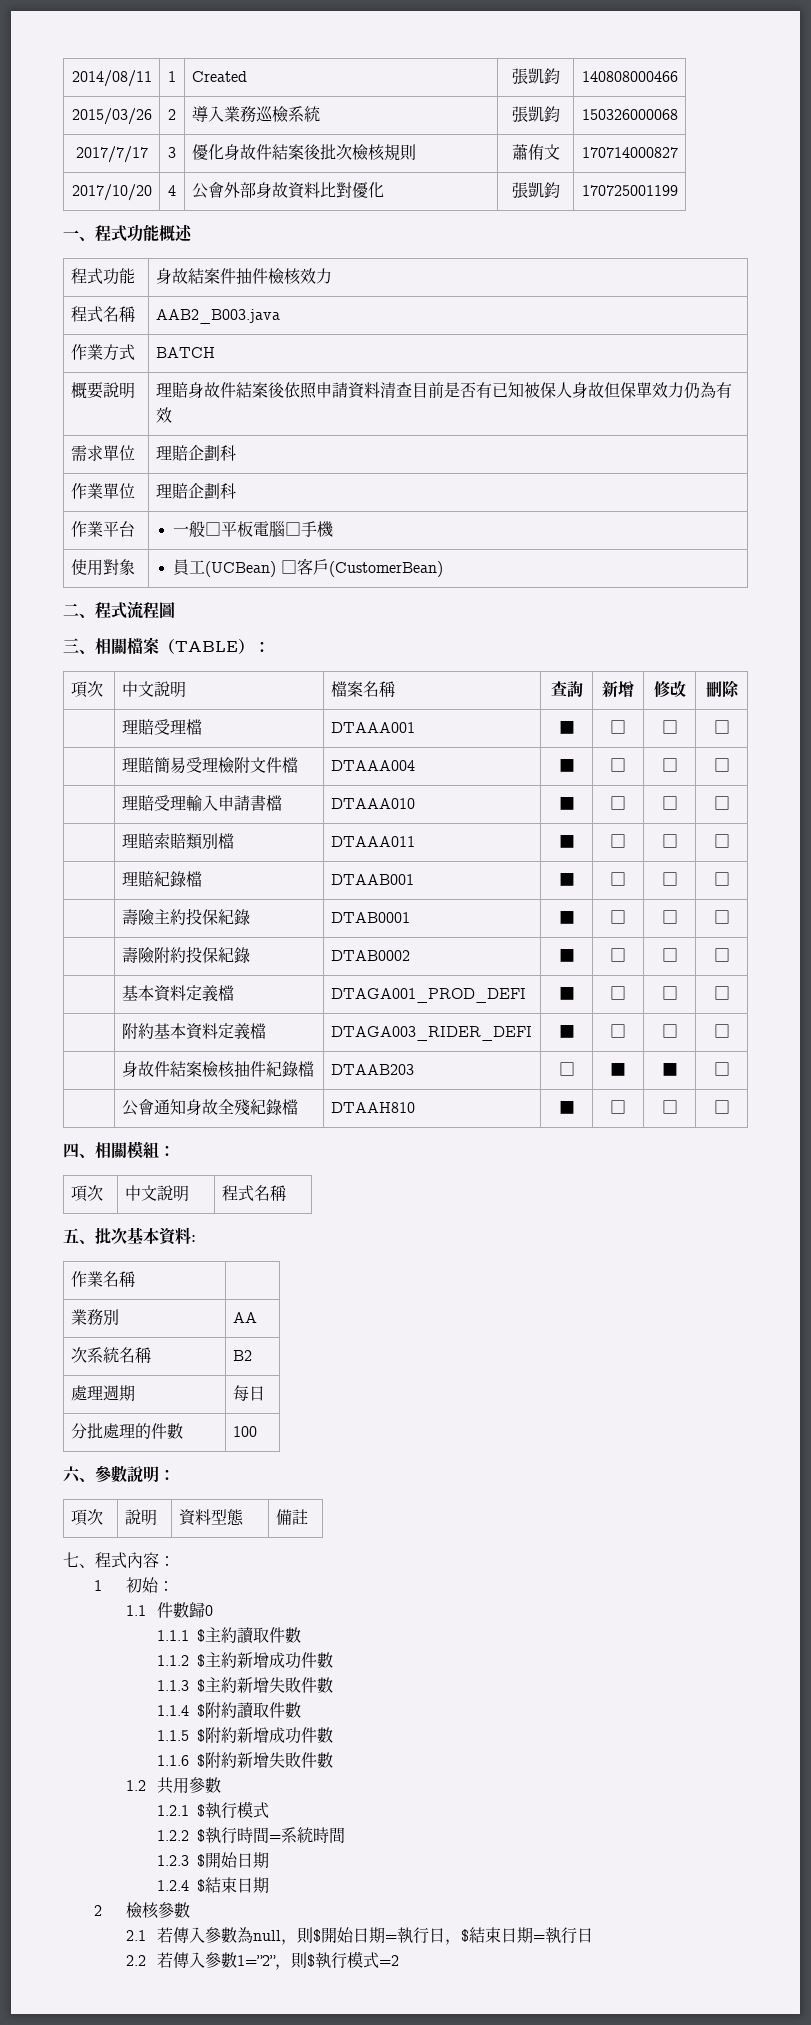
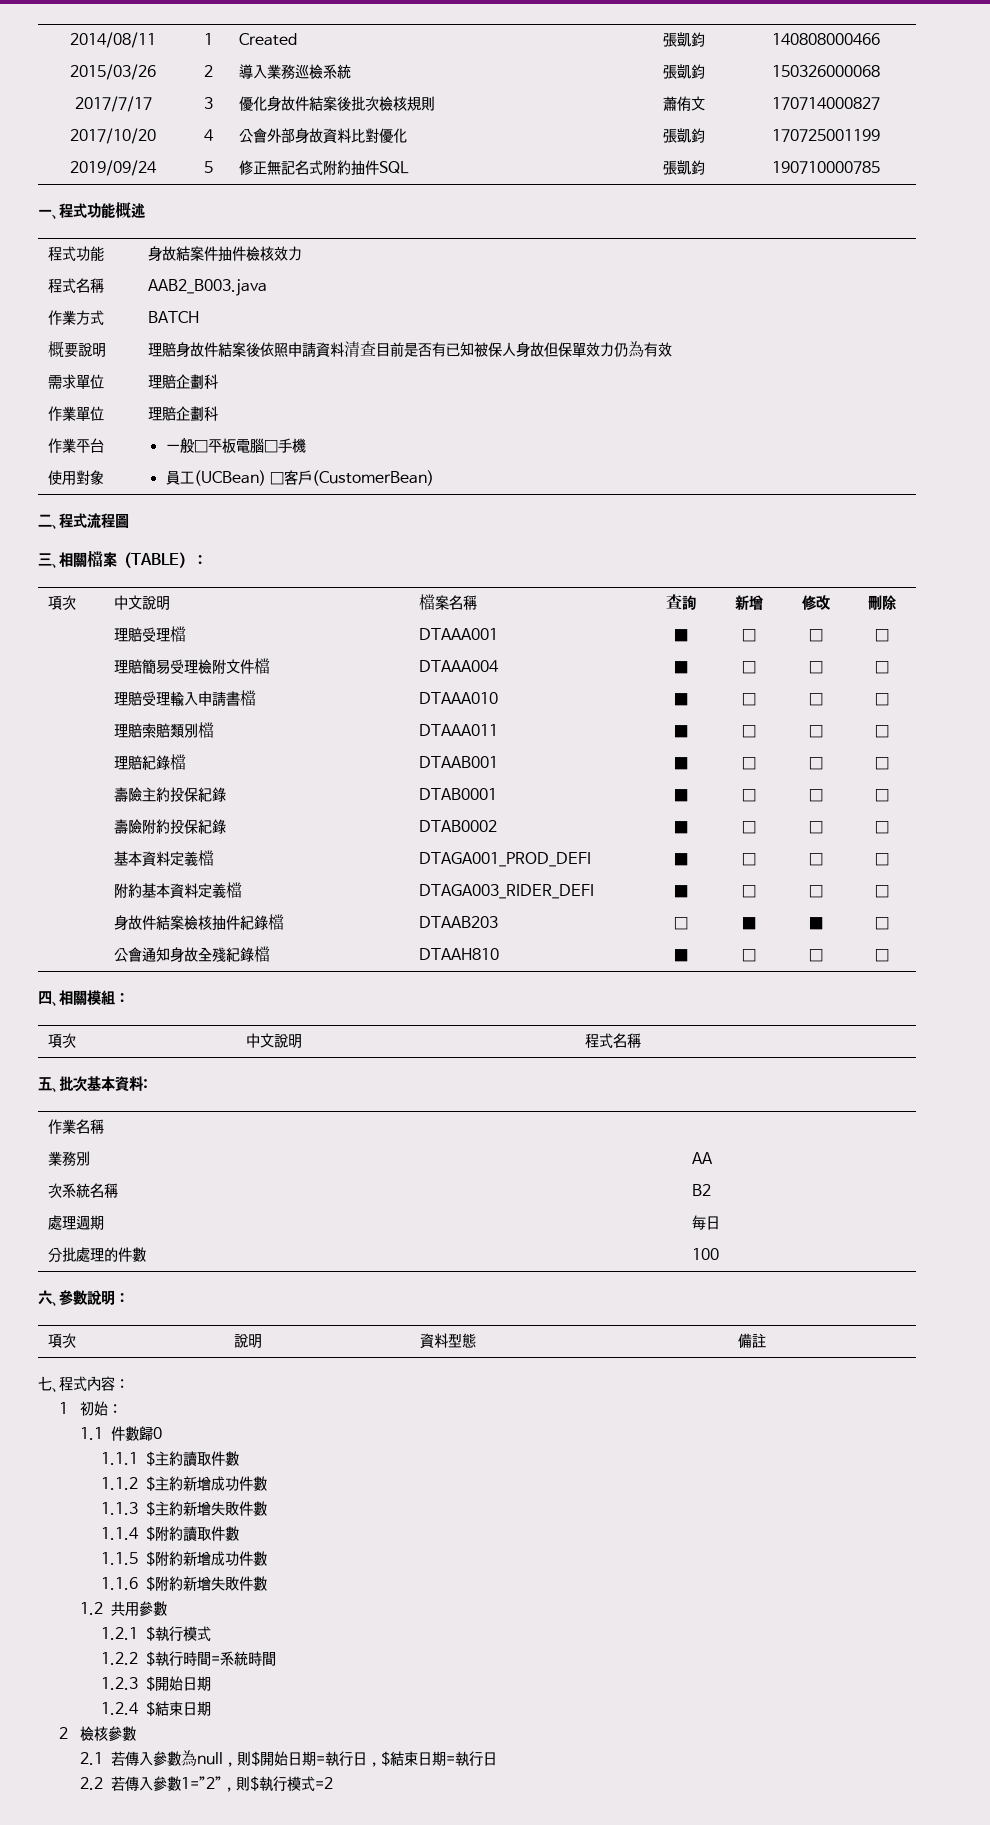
(678, 190) none -> [70,160,157,176] [204,161,213,173] [239,160,410,176] [662,160,705,175] [771,161,880,174] // 2019/09/24 | 5 | 修正無記名式附約抽件SQL | 張凱鈞 | 190710000785

